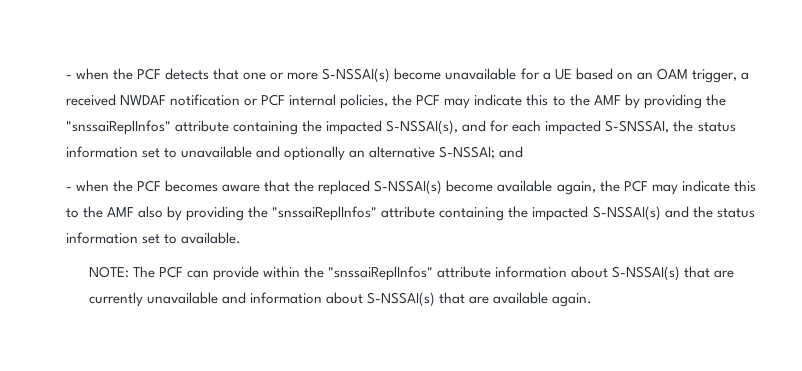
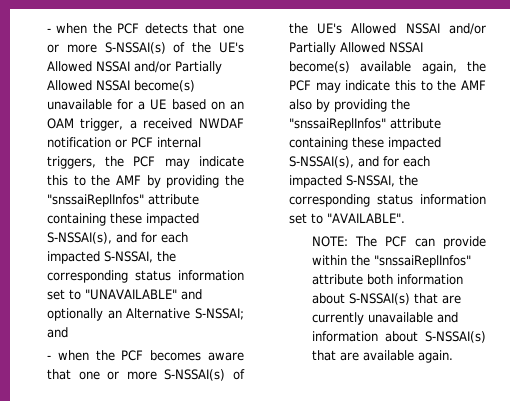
[394,68,442,80] become -> [173,42,244,53] [46,61,222,74] [46,80,195,92] of the UE's Allowed NSSAI and/or Partially Allowed NSSAI become(s)
[340,94,389,109] policies, -> [46,156,96,169] triggers,
[302,120,736,135] [65,146,253,158] the impacted S-NSSAI(s), and for each impacted S-SNSSAI, the status information set to unavailable -> [109,213,199,226] [46,232,188,244] [46,251,176,264] [46,270,244,283] [46,289,177,300] these impacted S-NSSAI(s), and for each impacted S-NSSAI, the corresponding status information set to "UNAVAILABLE"
[369,146,436,158] alternative -> [126,308,191,319] Alternative
[294,180,494,195] the replaced S-NSSAI(s) become -> [78,369,245,381] [288,23,486,35] [288,42,423,55] [288,61,350,73] one or more S-NSSAI(s) of the UE's Allowed NSSAI and/or Partially Allowed NSSAI become(s)
[508,206,755,221] [65,232,242,244] the impacted S-NSSAI(s) and the status information set to available. -> [351,137,441,150] [288,156,430,168] [288,175,418,188] [288,194,486,207] [288,213,405,224] these impacted S-NSSAI(s), and for each impacted S-NSSAI, the corresponding status information set to "AVAILABLE".
(492, 272) none -> [366,274,393,285] both

